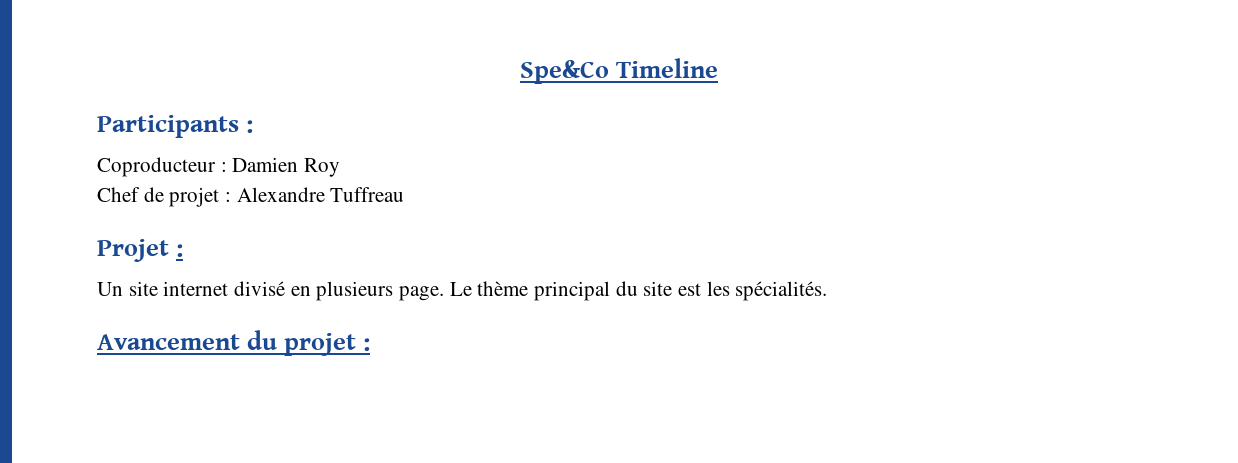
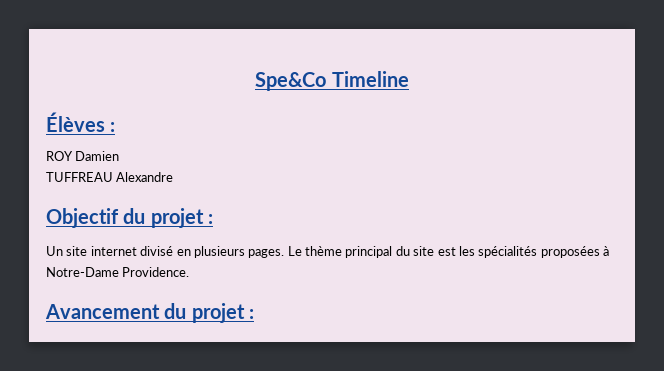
[97,115,254,138] [97,157,227,177] Participants : // Coproducteur : -> [46,112,116,132] [46,151,73,161] Élèves : // ROY
[304,158,341,177] [97,187,405,207] [97,239,169,262] Roy // Chef de projet : Alexandre Tuffreau // Projet -> [46,172,174,182] [46,208,204,228] // TUFFREAU Alexandre // Objectif du projet
[399,286,445,301] page. -> [248,249,285,258] pages.
[735,281,828,301] spécialités. -> [478,246,609,258] [46,267,190,277] spécialités proposées à Notre-Dame Providence.

